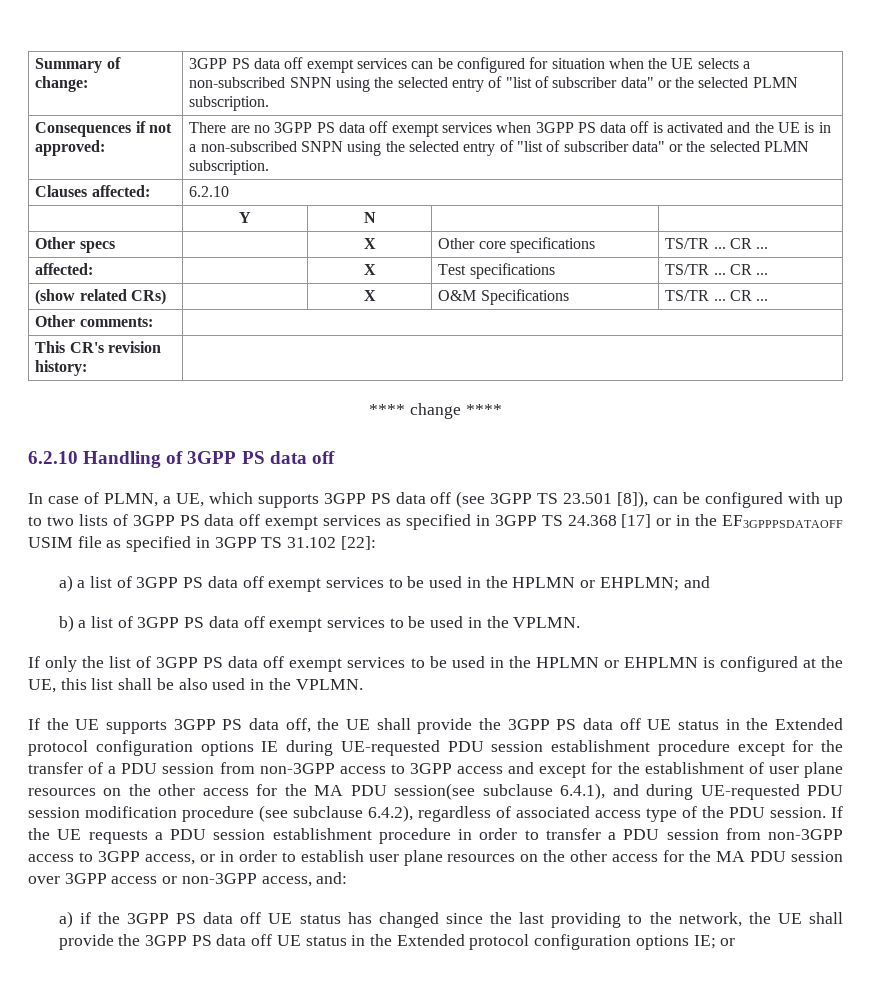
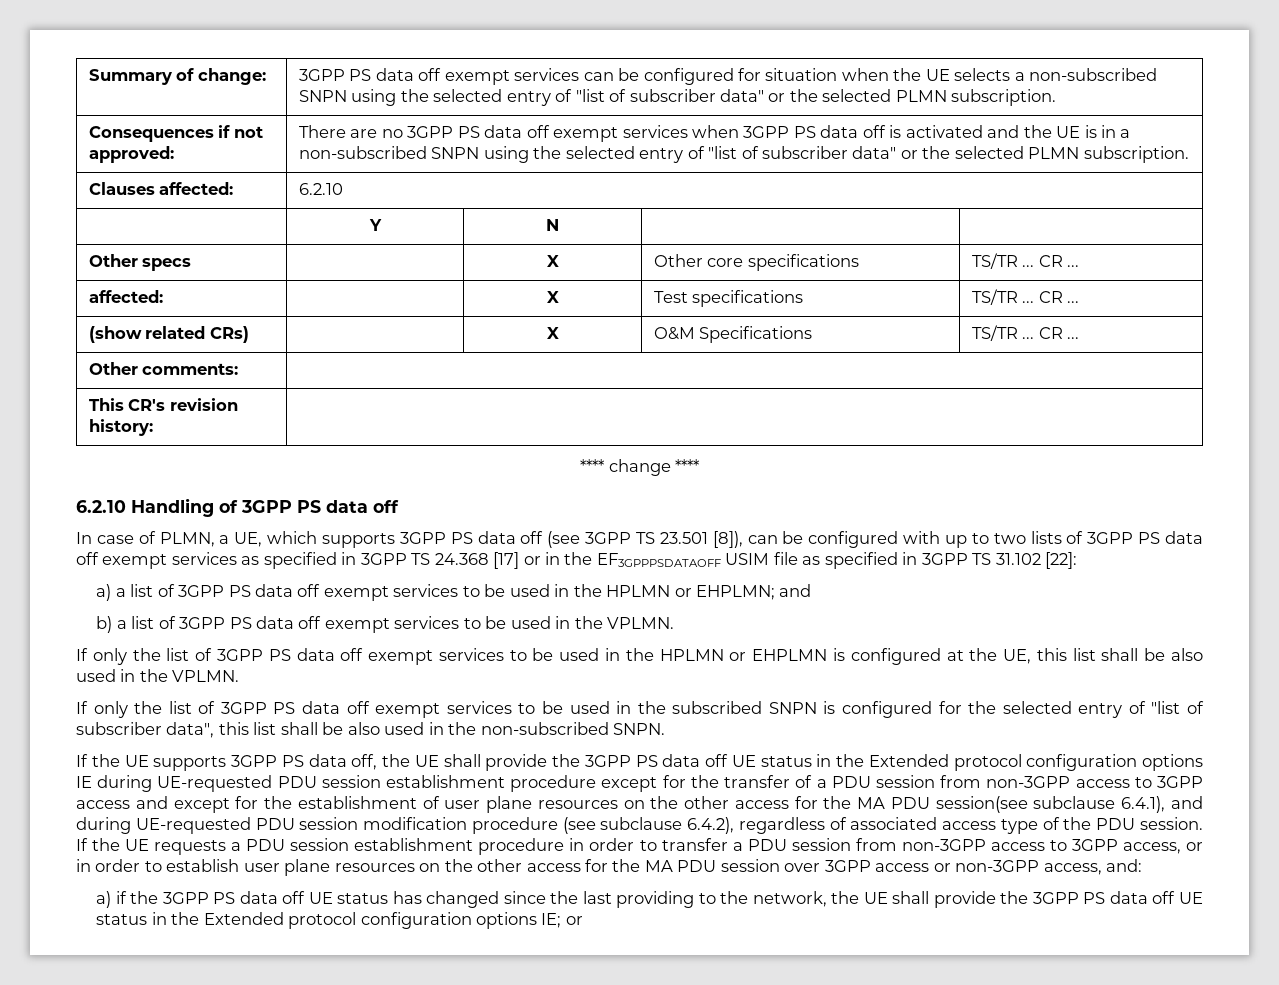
(363, 684) none -> [76,701,1205,718] [76,722,666,738] // If only the list of 3GPP PS data off exempt services to be used in the subscribed SNPN is configured for the selected entry of "list of subscriber data", this list shall be also used in the non-subscribed SNPN.

